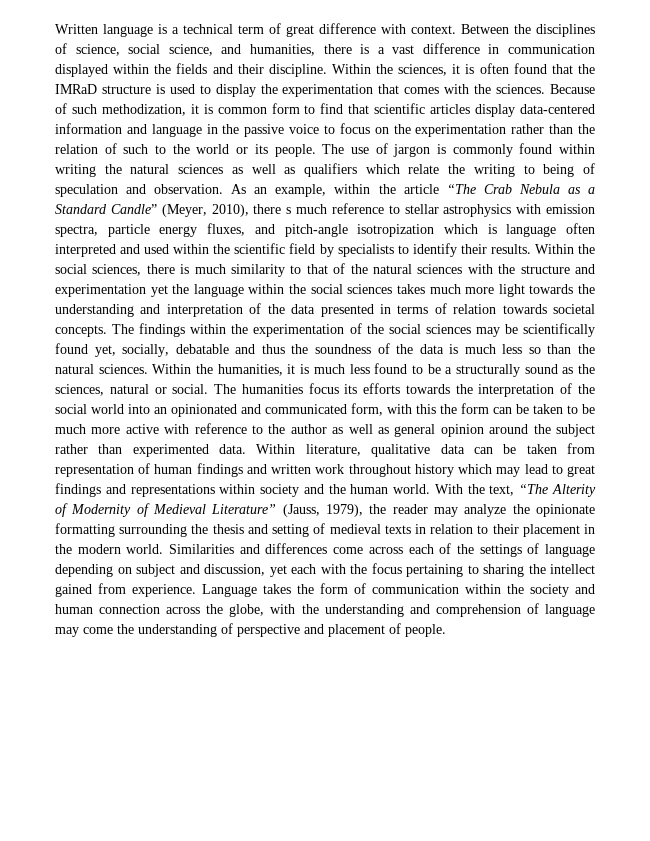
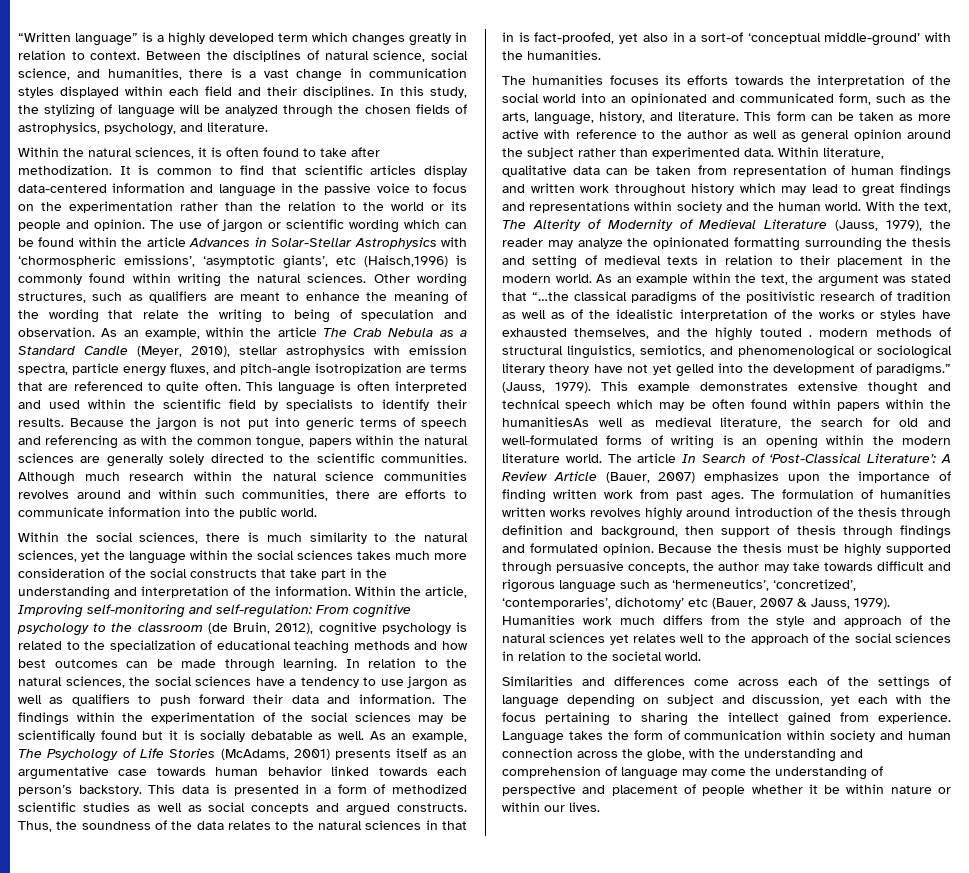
[55,23,406,37] Written language is a technical term of great difference with -> [18,32,467,46] [18,50,85,60] “Written language” is a highly developed term which changes greatly in relation to
(67, 48) none -> [324,51,369,60] natural
[422,43,480,54] difference -> [296,69,343,82] change
(595, 49) none -> [18,87,54,98] styles
[154,63,394,77] the fields and their discipline. Within the -> [169,86,467,98] [18,104,468,118] [18,122,268,136] [18,147,132,157] each field and their disciplines. In this study, the stylizing of language will be analyzed through the chosen fields of astrophysics, psychology, and literature. // Within the natural
[551,64,595,74] [55,84,595,97] [55,103,199,116] that the IMRaD structure is used to display the experimentation that comes with the sciences. Because of such methodization, it -> [303,147,380,157] [18,165,131,175] to take after methodization. It
[271,103,300,114] form -> (212, 171) none
[104,143,149,154] of such -> (336, 206) none
[274,144,316,157] people. -> [18,219,145,231] people and opinion.
(431, 150) none -> [268,219,468,233] [18,237,468,249] [18,255,448,269] or scientific wording which can be found within the article Advances in Solar-Stellar Astrophysics with ‘chormospheric emissions’, ‘asymptotic giants’, etc (Haisch,1996)
[178,163,400,177] sciences as well as qualifiers which -> [307,273,467,287] [18,291,467,305] [18,309,134,323] sciences. Other wording structures, such as qualifiers are meant to enhance the meaning of the wording that
[446,184,476,194] “The -> [322,328,347,337] The
[110,204,157,214] Candle” -> [84,346,128,355] Candle
[253,203,400,214] there s much reference to -> (230, 351) none
[443,224,557,237] which is language -> [406,364,467,373] [18,381,352,395] are terms that are referenced to quite often. This language is
(531, 249) none -> [70,417,467,431] [18,435,468,449] [18,453,467,467] [18,471,468,485] [18,489,467,501] [18,507,317,519] Because the jargon is not put into generic terms of speech and referencing as with the common tongue, papers within the natural sciences are generally solely directed to the scientific communities. Although much research within the natural science communities revolves around and within such communities, there are efforts to communicate information into the public world. //
[306,263,595,274] [55,284,146,297] that of the natural sciences with the structure and experimentation -> [395,533,469,542] [18,550,77,562] the natural sciences,
[498,284,574,297] light towards -> [18,568,362,580] consideration of the social constructs that take part in
[291,303,596,317] [55,325,107,337] data presented in terms of relation towards societal concepts. -> [274,586,467,598] [18,604,411,618] [17,622,468,636] [18,640,468,654] [18,658,467,672] [18,676,468,690] [18,694,435,706] information. Within the article, Improving self-monitoring and self-regulation: From cognitive psychology to the classroom (de Bruin, 2012), cognitive psychology is related to the specialization of educational teaching methods and how best outcomes can be made through learning. In relation to the natural sciences, the social sciences have a tendency to use jargon as well as qualifiers to push forward their data and information.
[94,344,285,357] yet, socially, debatable and thus -> [142,730,467,742] [18,748,468,762] [18,766,467,780] [18,784,467,796] [18,802,468,816] [18,821,52,832] but it is socially debatable as well. As an example, The Psychology of Life Stories (McAdams, 2001) presents itself as an argumentative case towards human behavior linked towards each person’s backstory. This data is presented in a form of methodized scientific studies as well as social concepts and argued constructs. Thus,
[449,344,595,354] [55,363,595,377] [55,384,209,396] is much less so than the natural sciences. Within the humanities, it is much less found to be a structurally sound as the sciences, natural or social. -> [228,820,467,830] [502,32,951,46] [502,50,601,60] relates to the natural sciences in that in is fact-proofed, yet also in a sort-of ‘conceptual middle-ground’ with the humanities. //
[308,383,339,394] focus -> [609,75,659,85] focuses
[387,404,457,414] with this the -> [876,94,951,103] [502,111,772,125] such as the arts, language, history, and literature. This
[567,404,595,414] [55,424,86,434] to be much -> [898,114,913,121] as
[519,484,549,494] “The -> [502,220,526,229] The
[211,504,277,514] Literature” -> [764,219,828,229] Literature
[535,504,595,517] opinionate -> [653,237,729,249] opinionated
(164, 549) none -> [596,273,951,287] [502,291,951,305] [502,309,951,321] [502,327,951,341] [502,345,952,359] [502,363,951,377] [502,381,951,395] [502,399,951,411] [502,417,951,429] [502,435,952,449] [502,453,951,463] [502,471,951,483] [502,489,951,503] [502,507,951,521] [502,525,951,539] [502,543,951,557] [502,561,951,575] [502,579,856,593] [502,597,890,609] [502,615,951,627] [502,633,952,645] [502,651,701,661] As an example within the text, the argument was stated that “…the classical paradigms of the positivistic research of tradition as well as of the idealistic interpretation of the works or styles have exhausted themselves, and the highly touted . modern methods of structural linguistics, semiotics, and phenomenological or sociological literary theory have not yet gelled into the development of paradigms.” (Jauss, 1979). This example demonstrates extensive thought and technical speech which may be often found within papers within the humanitiesAs well as medieval literature, the search for old and well-formulated forms of writing is an opening within the modern literature world. The article In Search of ‘Post-Classical Literature’: A Review Article (Bauer, 2007) emphasizes upon the importance of finding written work from past ages. The formulation of humanities written works revolves highly around introduction of the thesis through definition and background, then support of thesis through findings and formulated opinion. Because the thesis must be highly supported through persuasive concepts, the author may take towards difficult and rigorous language such as ‘hermeneutics’, ‘concretized’, ‘contemporaries’, dichotomy’ etc (Bauer, 2007 & Jauss, 1979). Humanities work much differs from the style and approach of the natural sciences yet relates well to the approach of the social sciences in relation to the societal world. //
[507,584,524,594] the -> (826, 735) none
[405,624,446,637] people. -> [702,784,951,796] [502,802,600,812] people whether it be within nature or within our lives.

